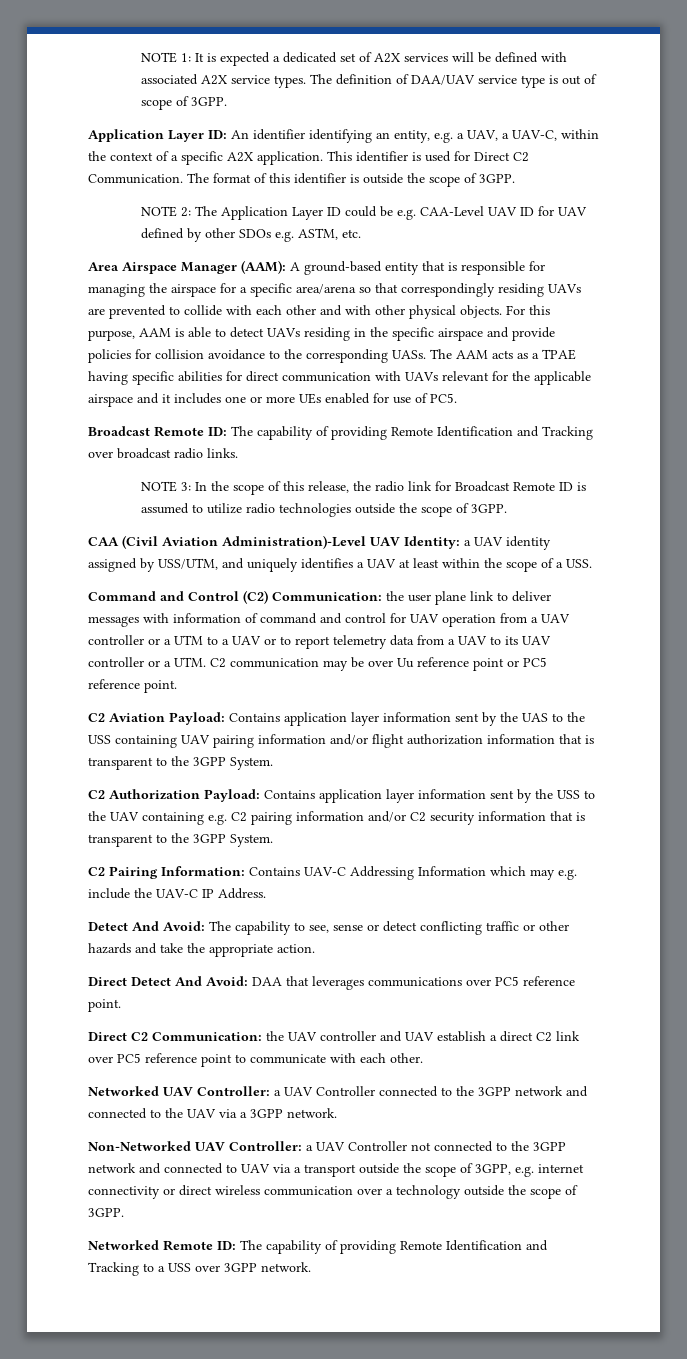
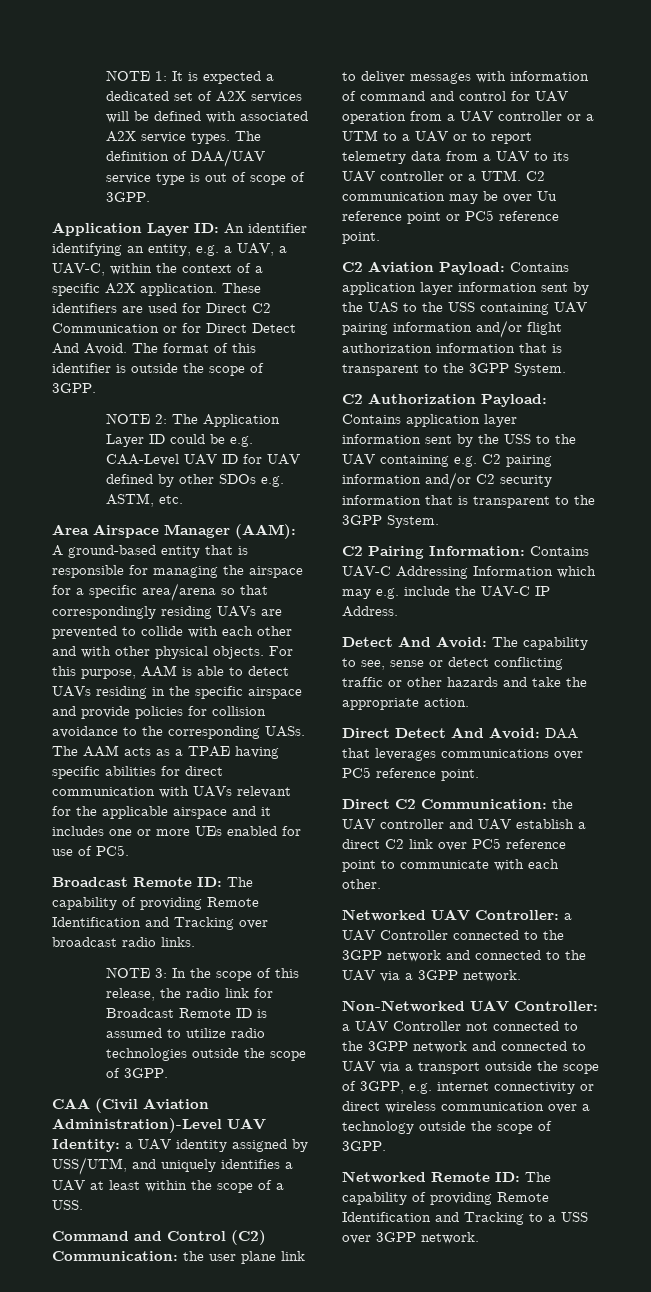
[327,151,421,162] This identifier is -> [222,283,261,293] [52,303,143,313] These identifiers are
[88,174,183,184] Communication. -> [52,323,296,333] [52,343,127,355] Communication or for Direct Detect And Avoid.

